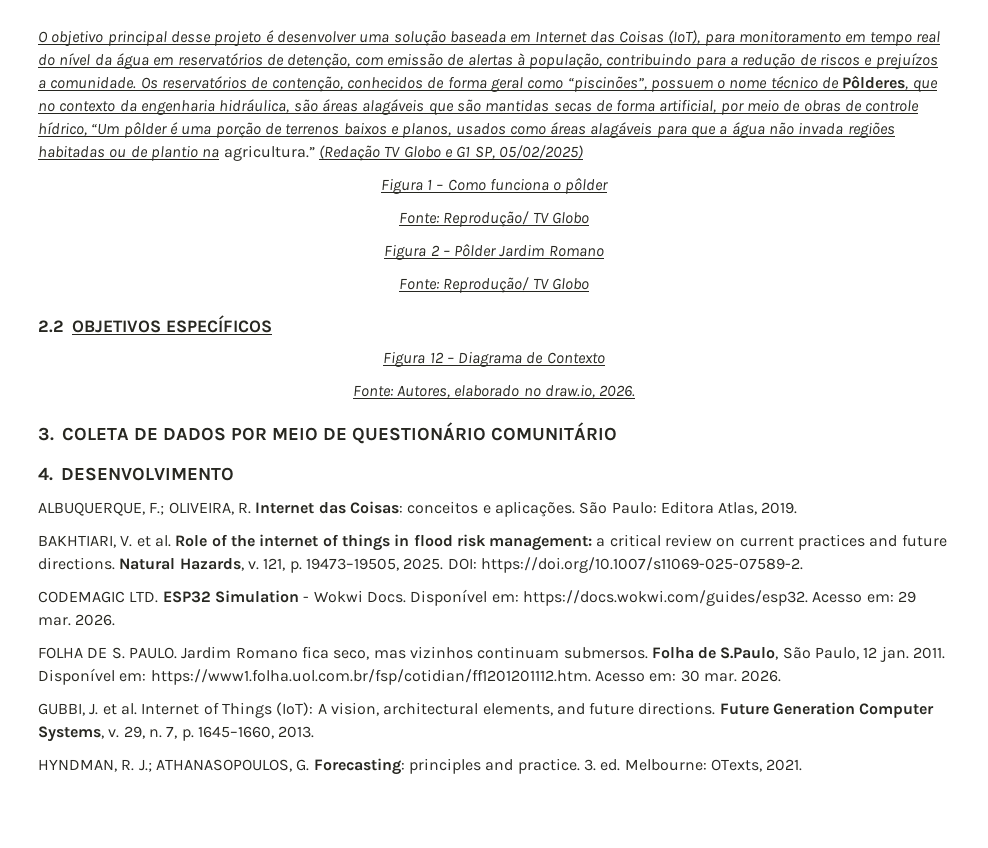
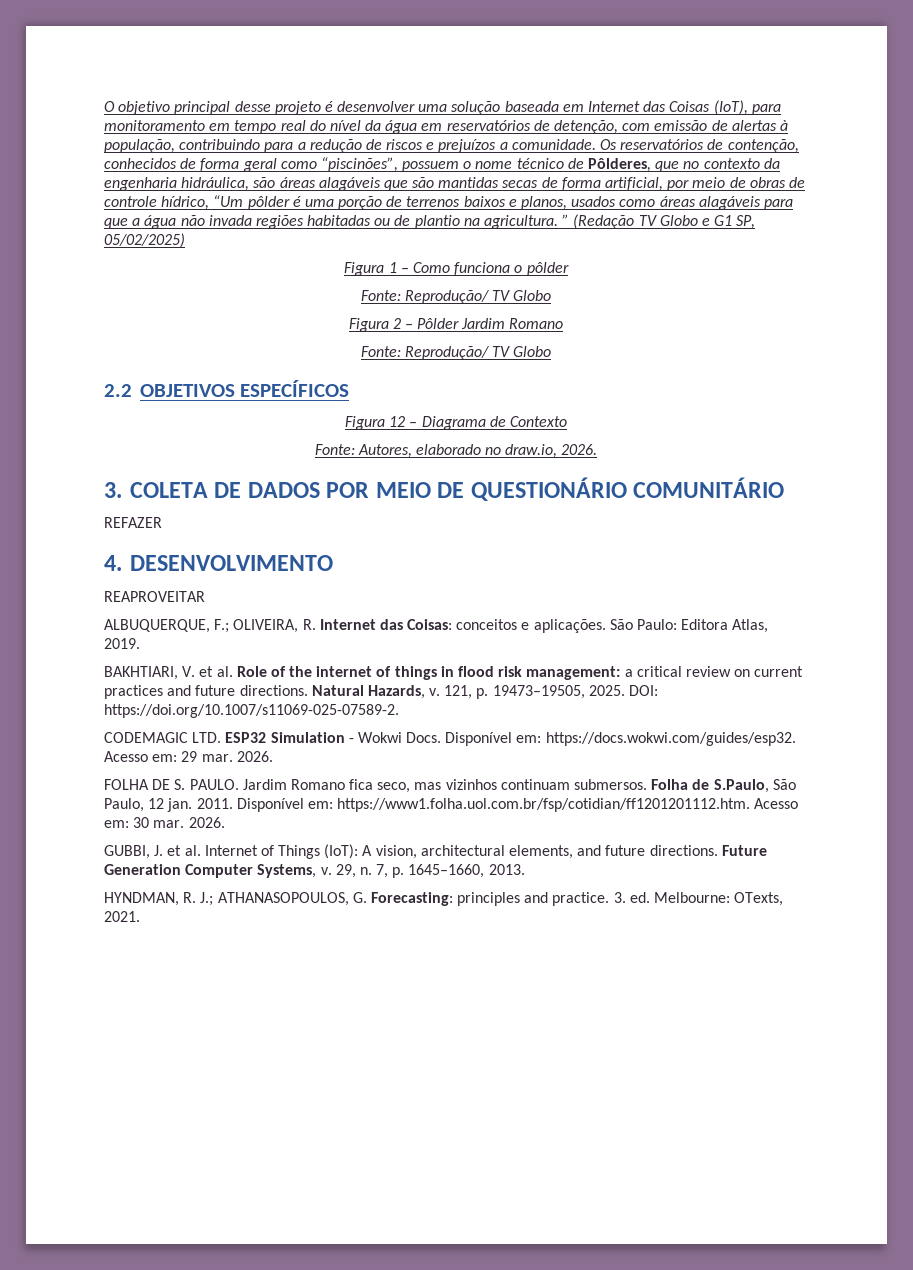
[223,145,315,161] agricultura.” -> [484,214,570,229] agricultura. ”
(617, 431) none -> [104,517,162,528] // REFAZER
(234, 474) none -> [104,591,205,602] // REAPROVEITAR

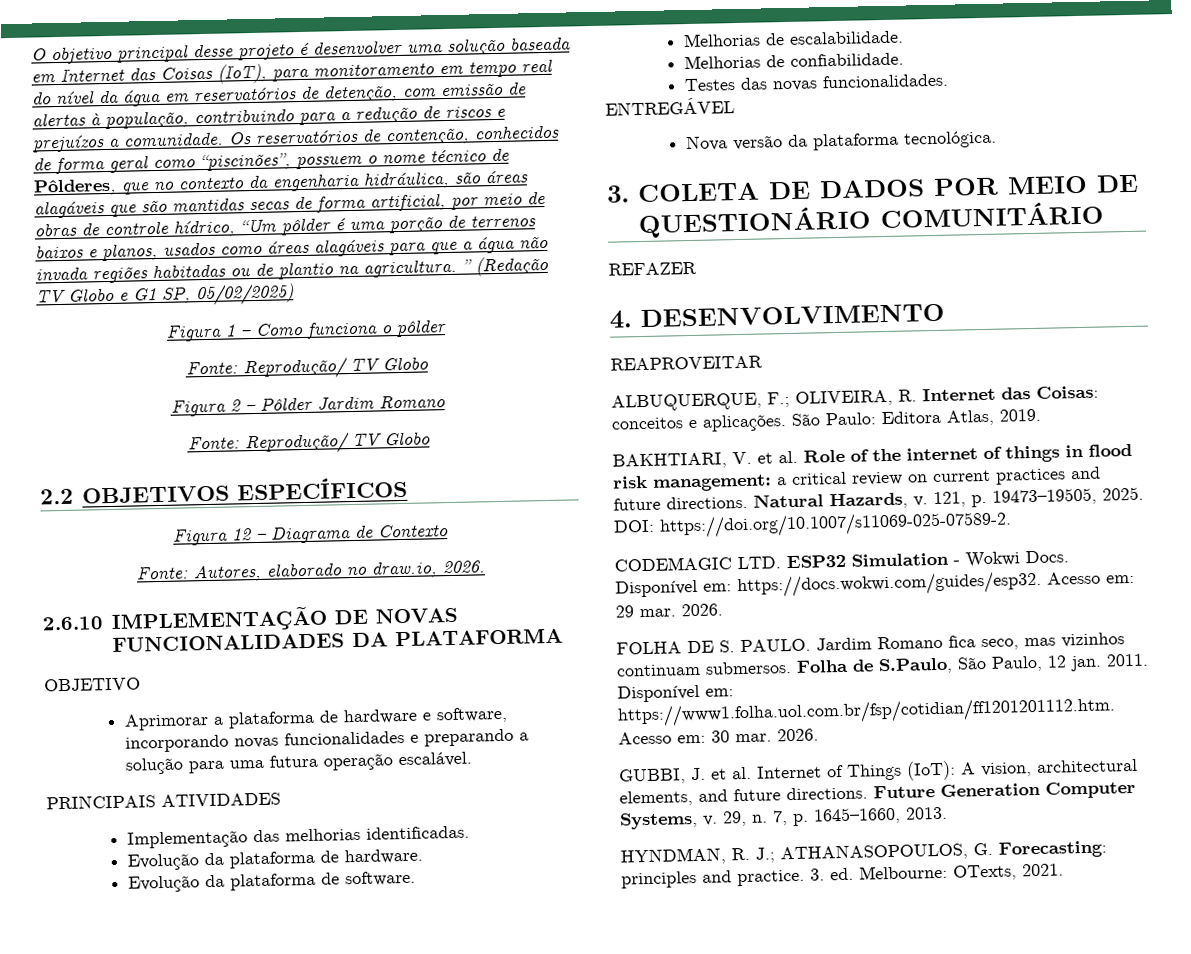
(598, 449) none -> [42,606,458,634] [111,627,563,653] [44,677,141,692] [124,706,509,731] [125,728,530,753] [125,751,473,775] [46,792,281,810] [127,825,471,849] [127,848,424,871] [128,870,417,893] [683,30,905,48] [684,52,905,70] [684,73,950,92] [605,97,735,116] [685,130,998,152] // 2.6.10 IMPLEMENTAÇÃO DE NOVAS FUNCIONALIDADES DA PLATAFORMA // OBJETIVO // Aprimorar a plataforma de hardware e software, incorporando novas funcionalidades e preparando a solução para uma futura operação escalável. // PRINCIPAIS ATIVIDADES // Implementação das melhorias identificadas. // Evolução da plataforma de hardware. // Evolução da plataforma de software. // Melhorias de escalabilidade. // Melhorias de confiabilidade. // Testes das novas funcionalidades. // ENTREGÁVEL // Nova versão da plataforma tecnológica.

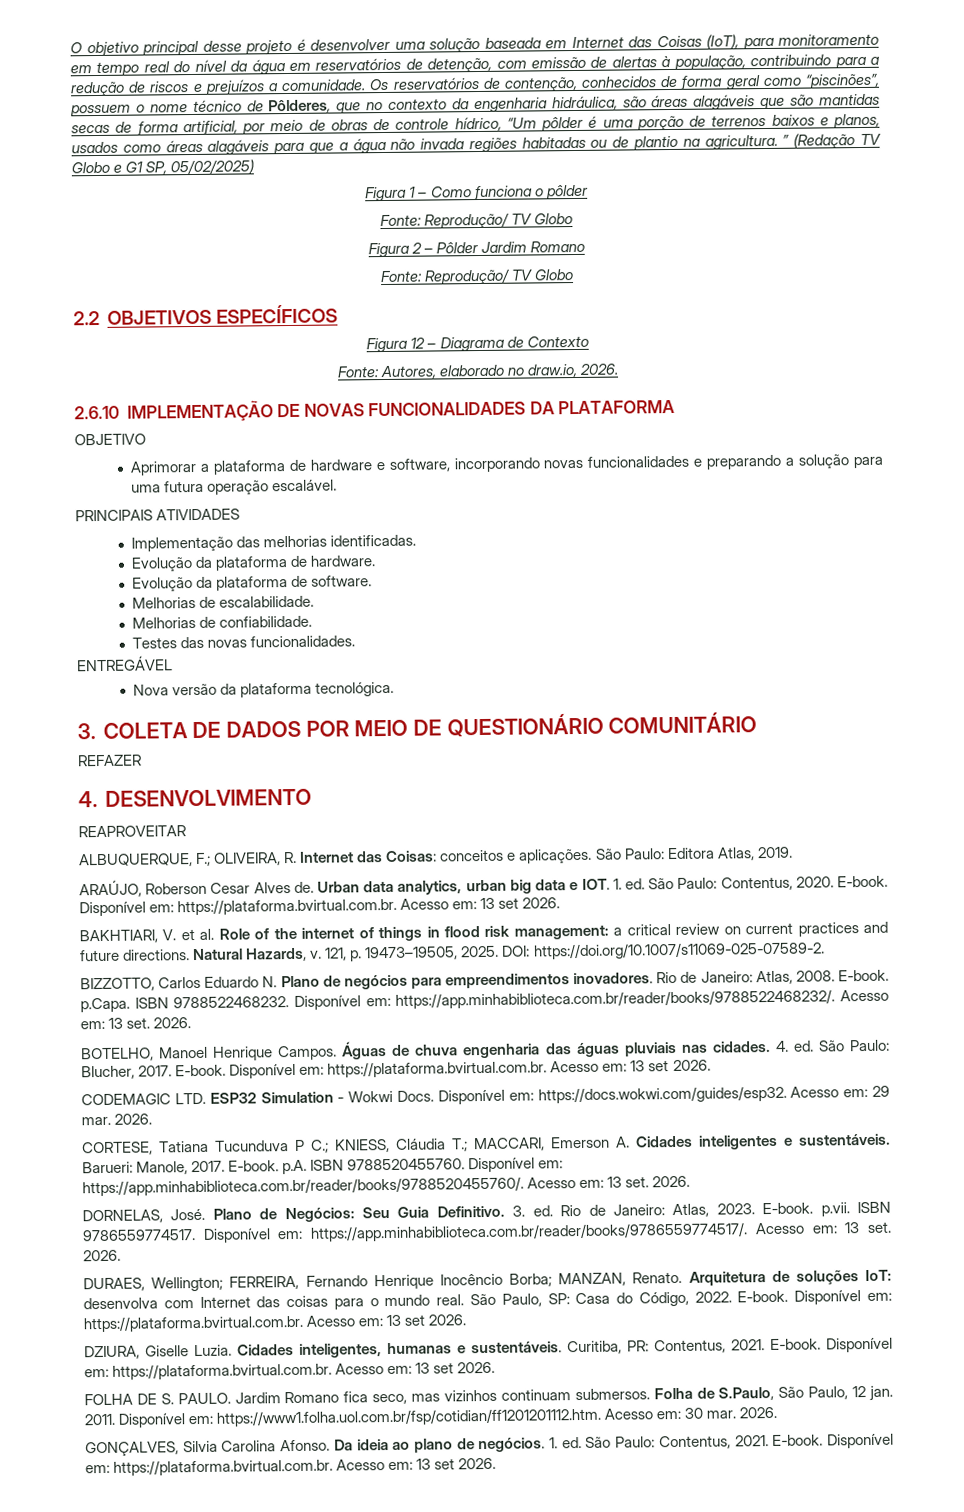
(1041, 415) none -> [79,875,889,898] [79,897,561,917] // ARAÚJO, Roberson Cesar Alves de. Urban data analytics, urban big data e IOT. 1. ed. São Paulo: Contentus, 2020. E-book. Disponível em: https://plataforma.bvirtual.com.br. Acesso em: 13 set 2026.
(1012, 524) none -> [80,969,889,992] [80,989,889,1013] [80,1017,192,1030] [81,1039,890,1062] [81,1059,711,1080] // BIZZOTTO, Carlos Eduardo N. Plano de negócios para empreendimentos inovadores. Rio de Janeiro: Atlas, 2008. E-book. p.Capa. ISBN 9788522468232. Disponível em: https://app.minhabiblioteca.com.br/reader/books/9788522468232/. Acesso em: 13 set. 2026. // BOTELHO, Manoel Henrique Campos. Águas de chuva engenharia das águas pluviais nas cidades. 4. ed. São Paulo: Blucher, 2017. E-book. Disponível em: https://plataforma.bvirtual.com.br. Acesso em: 13 set 2026.
(723, 610) none -> [82,1133,891,1156] [82,1157,564,1175] [82,1175,691,1197] [82,1201,891,1224] [82,1221,892,1243] [83,1249,121,1262] [83,1269,892,1292] [83,1290,893,1310] [83,1314,467,1333] [84,1337,893,1360] [84,1361,496,1380] // CORTESE, Tatiana Tucunduva P C.; KNIESS, Cláudia T.; MACCARI, Emerson A. Cidades inteligentes e sustentáveis. Barueri: Manole, 2017. E-book. p.A. ISBN 9788520455760. Disponível em: https://app.minhabiblioteca.com.br/reader/books/9788520455760/. Acesso em: 13 set. 2026. // DORNELAS, José. Plano de Negócios: Seu Guia Definitivo. 3. ed. Rio de Janeiro: Atlas, 2023. E-book. p.vii. ISBN 9786559774517. Disponível em: https://app.minhabiblioteca.com.br/reader/books/9786559774517/. Acesso em: 13 set. 2026. // DURAES, Wellington; FERREIRA, Fernando Henrique Inocêncio Borba; MANZAN, Renato. Arquitetura de soluções IoT: desenvolva com Internet das coisas para o mundo real. São Paulo, SP: Casa do Código, 2022. E-book. Disponível em: https://plataforma.bvirtual.com.br. Acesso em: 13 set 2026. // DZIURA, Giselle Luzia. Cidades inteligentes, humanas e sustentáveis. Curitiba, PR: Contentus, 2021. E-book. Disponível em: https://plataforma.bvirtual.com.br. Acesso em: 13 set 2026.
[619,758,1138,785] [619,780,1136,807] [619,806,948,830] [620,840,1107,866] [621,863,1064,889] GUBBI, J. et al. Internet of Things (IoT): A vision, architectural elements, and future directions. Future Generation Computer Systems, v. 29, n. 7, p. 1645–1660, 2013. // HYNDMAN, R. J.; ATHANASOPOULOS, G. Forecasting: principles and practice. 3. ed. Melbourne: OTexts, 2021. -> [85,1433,895,1457] [85,1457,497,1476] GONÇALVES, Silvia Carolina Afonso. Da ideia ao plano de negócios. 1. ed. São Paulo: Contentus, 2021. E-book. Disponível em: https://plataforma.bvirtual.com.br. Acesso em: 13 set 2026.

